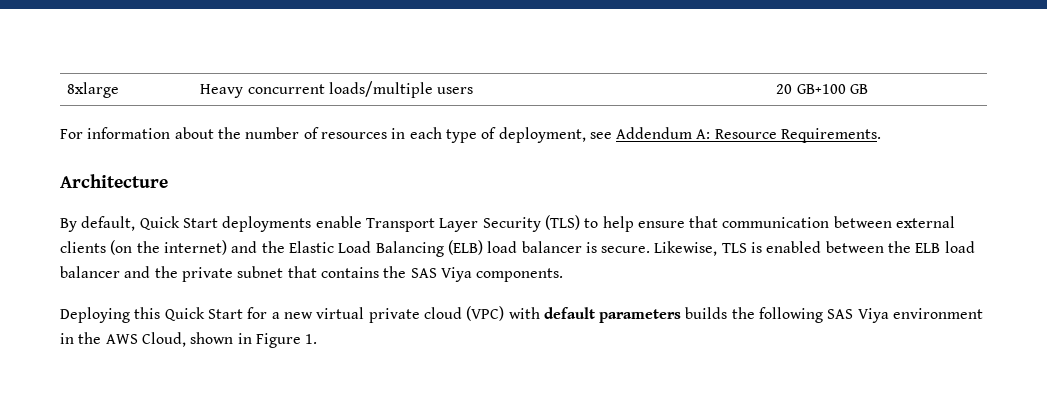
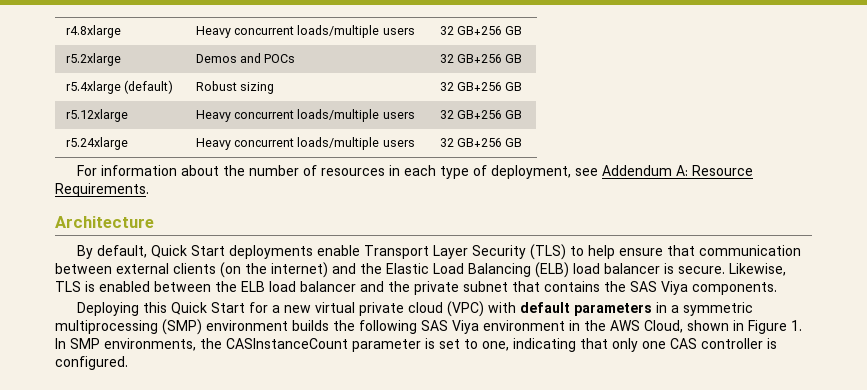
[67,82,120,98] [200,81,474,98] [776,84,846,94] 8xlarge | Heavy concurrent loads/multiple users | 20 GB+100 -> [65,25,121,38] [195,25,415,38] [439,26,523,35] [65,53,121,66] [195,53,296,63] [439,54,523,63] [65,80,173,94] [195,81,274,94] [439,82,523,91] [65,109,128,122] [195,109,415,122] [439,110,523,119] [65,137,128,150] [195,137,415,150] [439,138,502,147] r4.8xlarge | Heavy concurrent loads/multiple users | 32 GB+256 GB // r5.2xlarge | Demos and POCs | 32 GB+256 GB // r5.4xlarge (default) | Robust sizing | 32 GB+256 GB // r5.12xlarge | Heavy concurrent loads/multiple users | 32 GB+256 GB // r5.24xlarge | Heavy concurrent loads/multiple users | 32 GB+256
(682, 316) none -> [656,302,754,316] [55,319,288,335] in a symmetric multiprocessing (SMP) environment
(318, 339) none -> [55,338,777,352] [55,356,128,370] In SMP environments, the CASInstanceCount parameter is set to one, indicating that only one CAS controller is configured.

